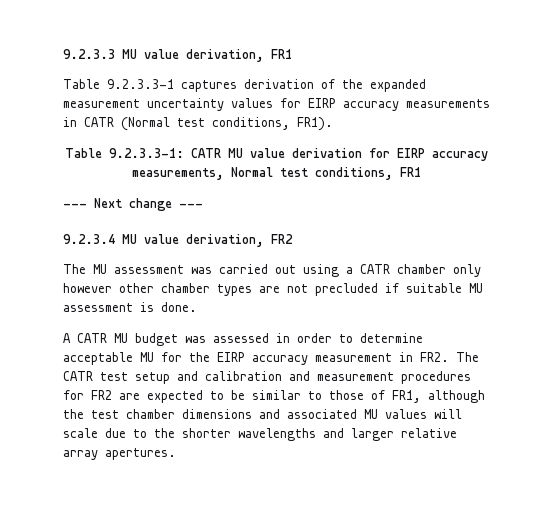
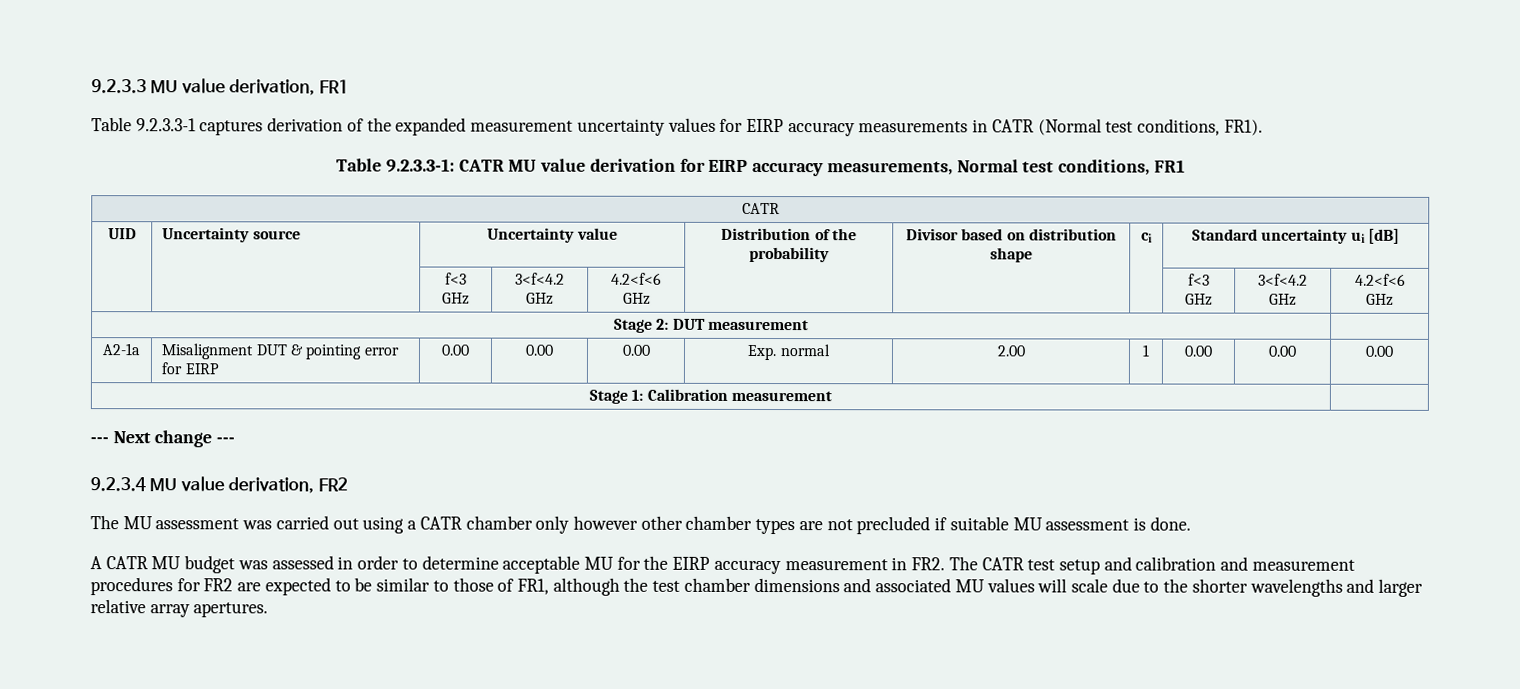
(421, 172) none -> [741,202,780,215] [107,228,137,240] [162,227,301,243] [487,227,618,243] [721,227,857,241] [749,246,830,263] [906,228,1117,241] [990,247,1033,263] [1141,232,1153,243] [1192,228,1400,244] [445,272,467,285] [442,292,470,305] [515,272,565,285] [526,292,554,305] [611,272,662,285] [622,292,651,305] [1188,273,1210,286] [1185,293,1213,306] [1258,273,1308,286] [1269,293,1297,306] [1354,273,1406,286] [1366,293,1394,306] [614,318,809,333] [102,343,141,356] [161,343,399,360] [161,362,219,375] [441,344,469,356] [525,344,553,356] [621,344,650,356] [747,344,831,361] [996,345,1025,357] [1142,344,1150,357] [1184,345,1212,357] [1268,345,1296,357] [1365,345,1393,357] [589,388,832,404] // CATR // UID | Uncertainty source | Uncertainty value | Distribution of the probability | Divisor based on distribution shape | ci | Standard uncertainty ui [dB] // | | f<3 GHz | 3<f<4.2 GHz | 4.2<f<6 GHz | | | | f<3 GHz | 3<f<4.2 GHz | 4.2<f<6 GHz // Stage 2: DUT measurement | // A2-1a | Misalignment DUT & pointing error for EIRP | 0.00 | 0.00 | 0.00 | Exp. normal | 2.00 | 1 | 0.00 | 0.00 | 0.00 // Stage 1: Calibration measurement |

